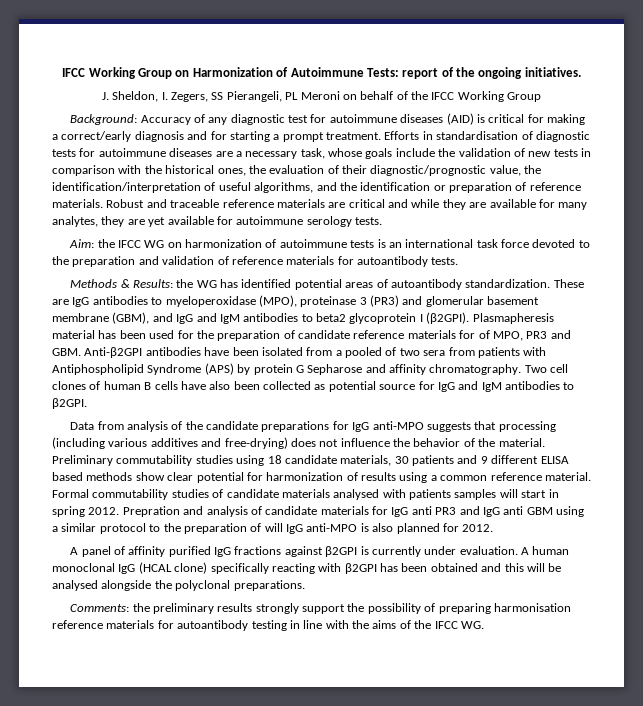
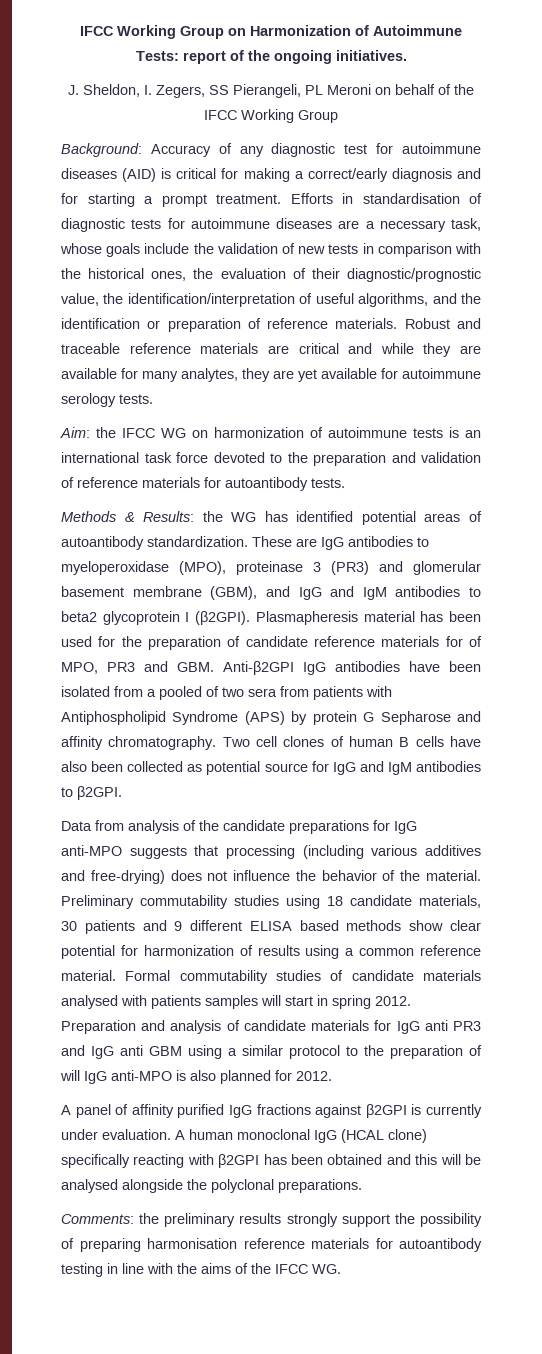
(143, 352) none -> [303,662,326,675] IgG
[122,506,180,517] Prepration -> [61,1020,136,1034] Preparation

